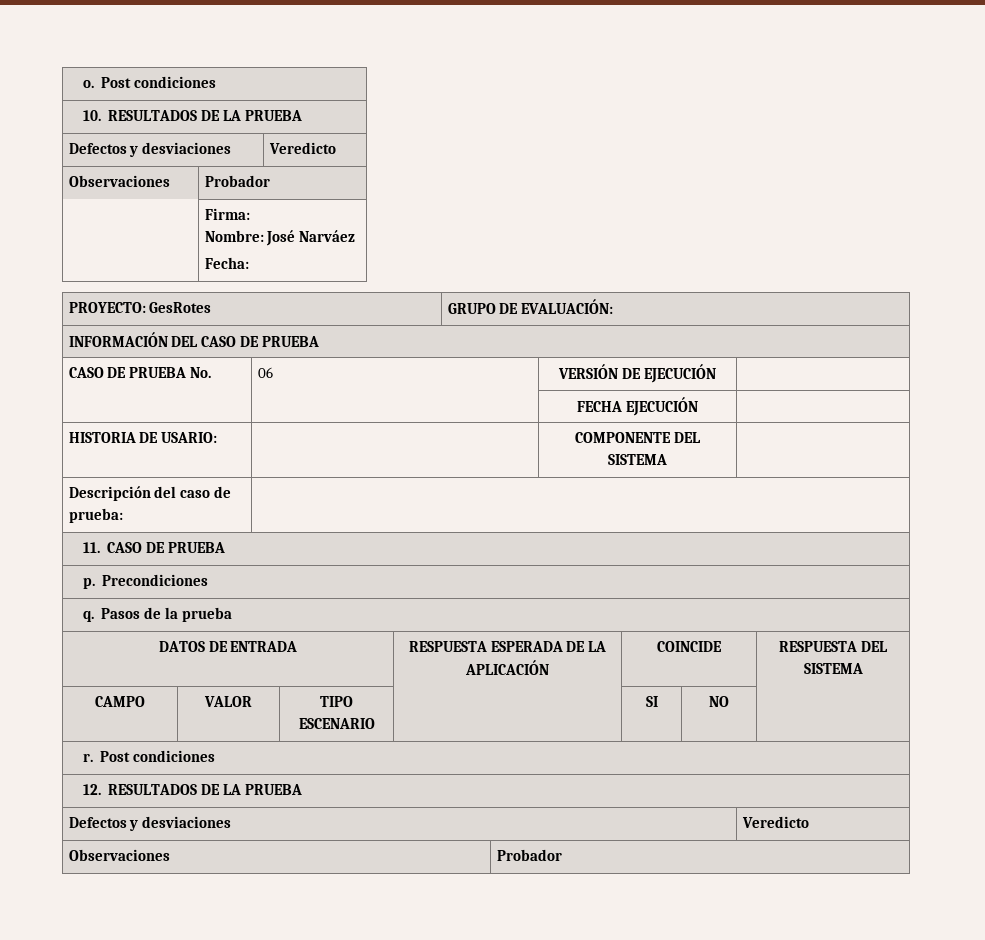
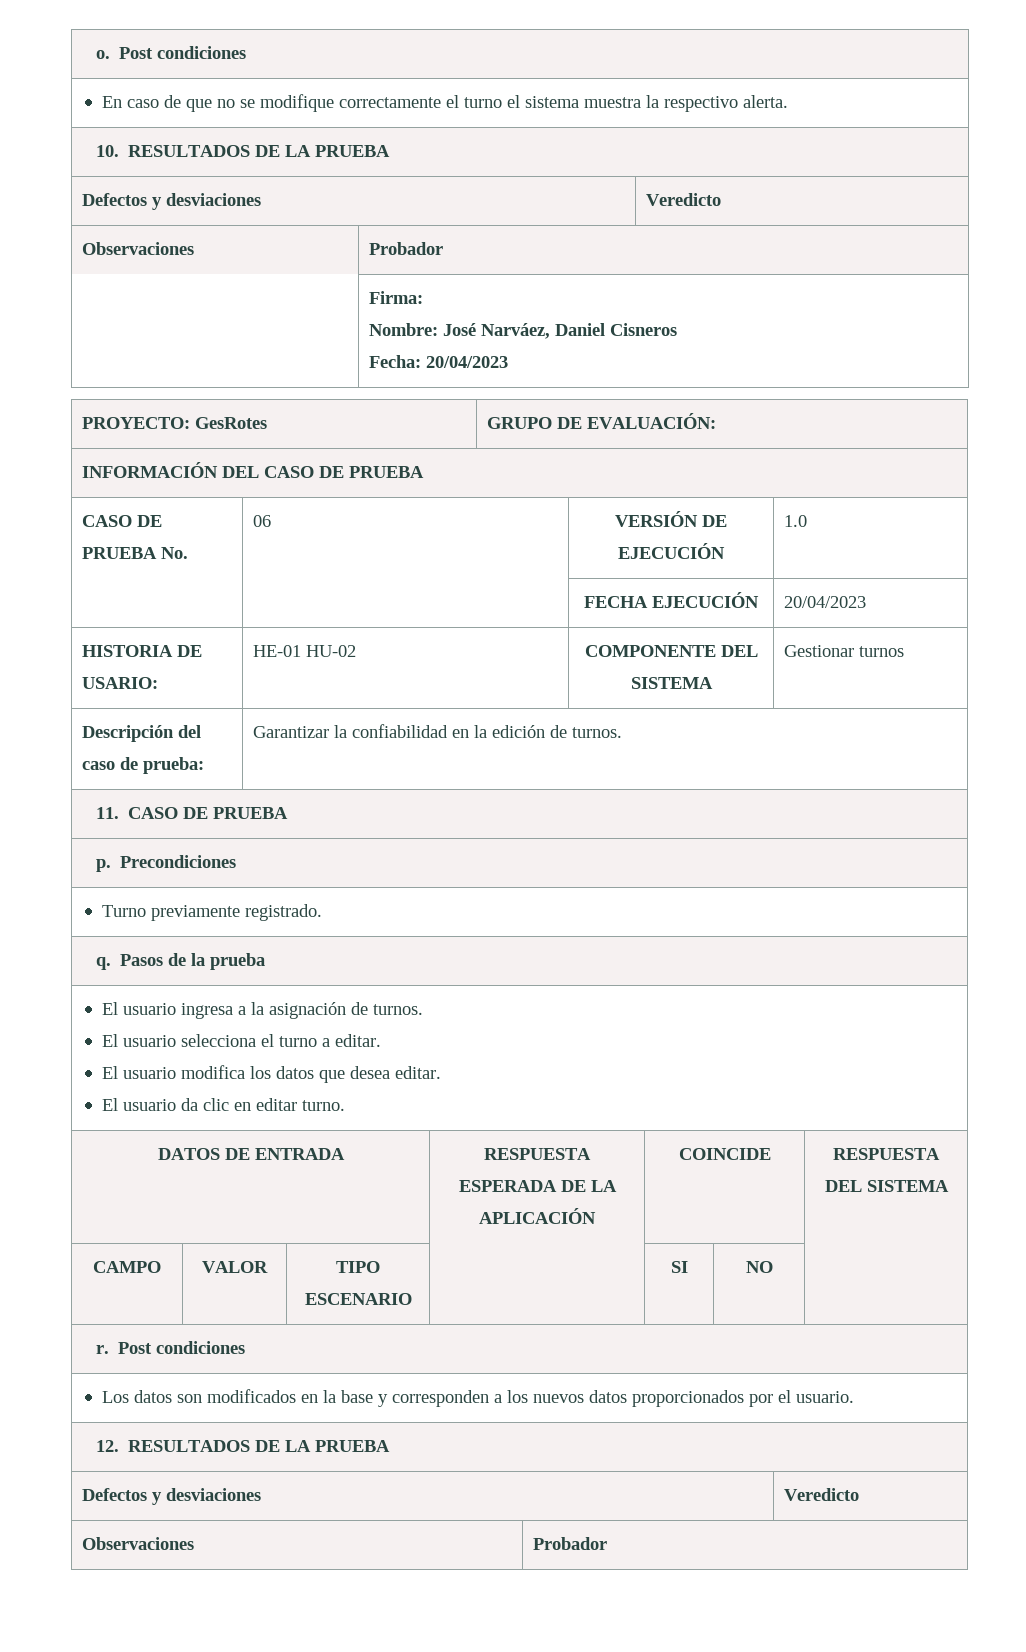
(217, 82) none -> [102,94,789,112] // En caso de que no se modifique correctamente el turno el sistema muestra la respectivo alerta.
[299,230,356,242] Narváez -> [480,323,677,339] Narváez, Daniel Cisneros
(249, 263) none -> [425,356,508,368] 20/04/2023
(716, 373) none -> [783,515,807,527] 1.0
(698, 406) none -> [783,596,866,608] 20/04/2023
(218, 437) none -> [252,645,356,657] HE-01 HU-02
(667, 459) none -> [783,645,904,657] Gestionar turnos
(123, 515) none -> [252,724,622,738] Garantizar la confiabilidad en la edición de turnos.
(209, 580) none -> [102,904,323,921] // Turno previamente registrado.
(233, 614) none -> [102,1002,424,1019] [102,1034,382,1047] [102,1065,442,1083] [102,1098,346,1111] // El usuario ingresa a la asignación de turnos. // El usuario selecciona el turno a editar. // El usuario modifica los datos que desea editar. // El usuario da clic en editar turno.
(216, 756) none -> [102,1389,855,1407] // Los datos son modificados en la base y corresponden a los nuevos datos proporcionados por el usuario.

